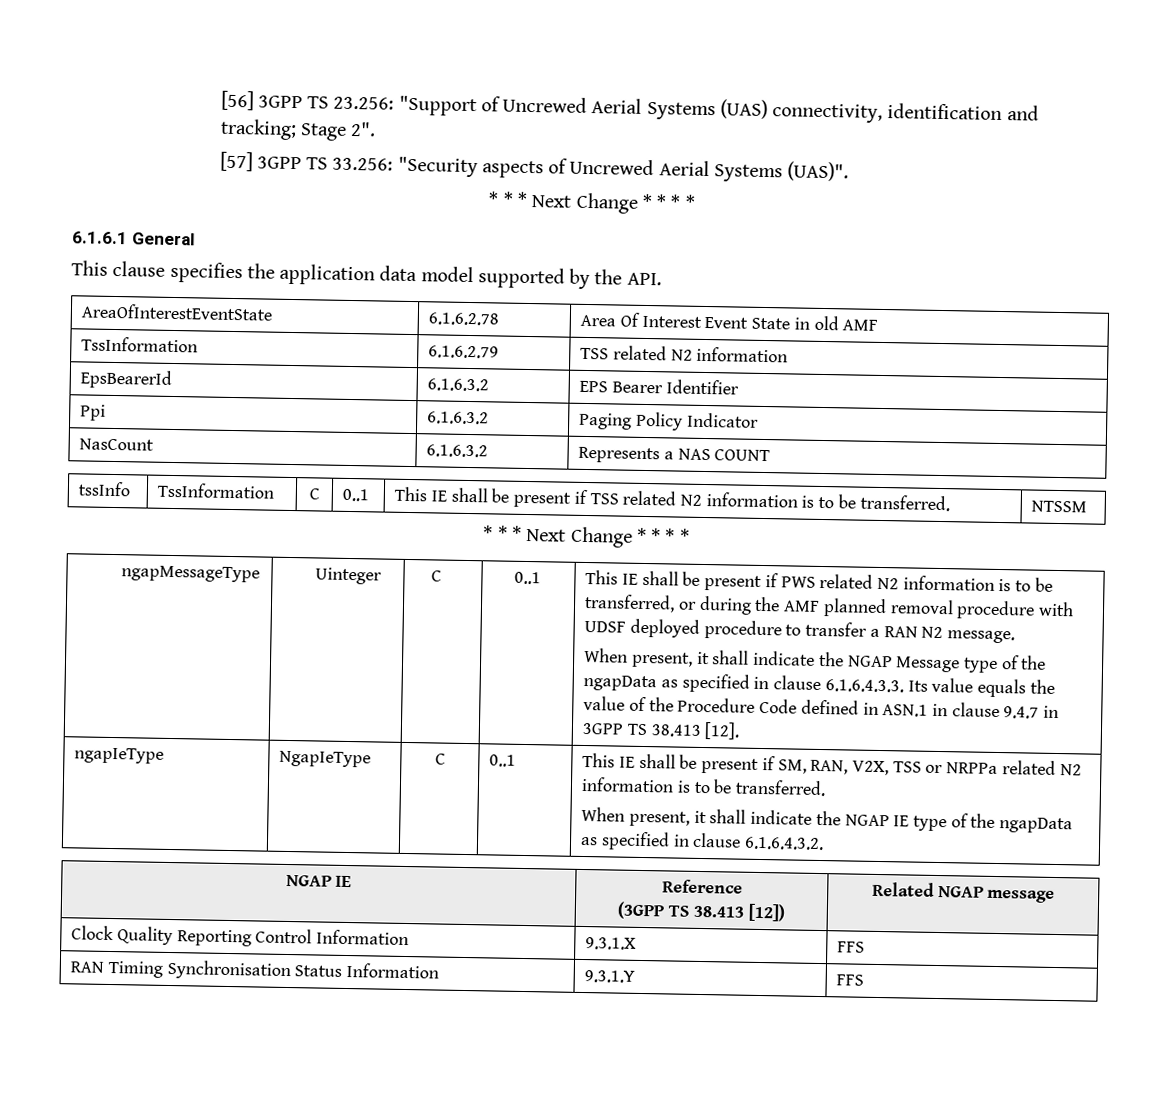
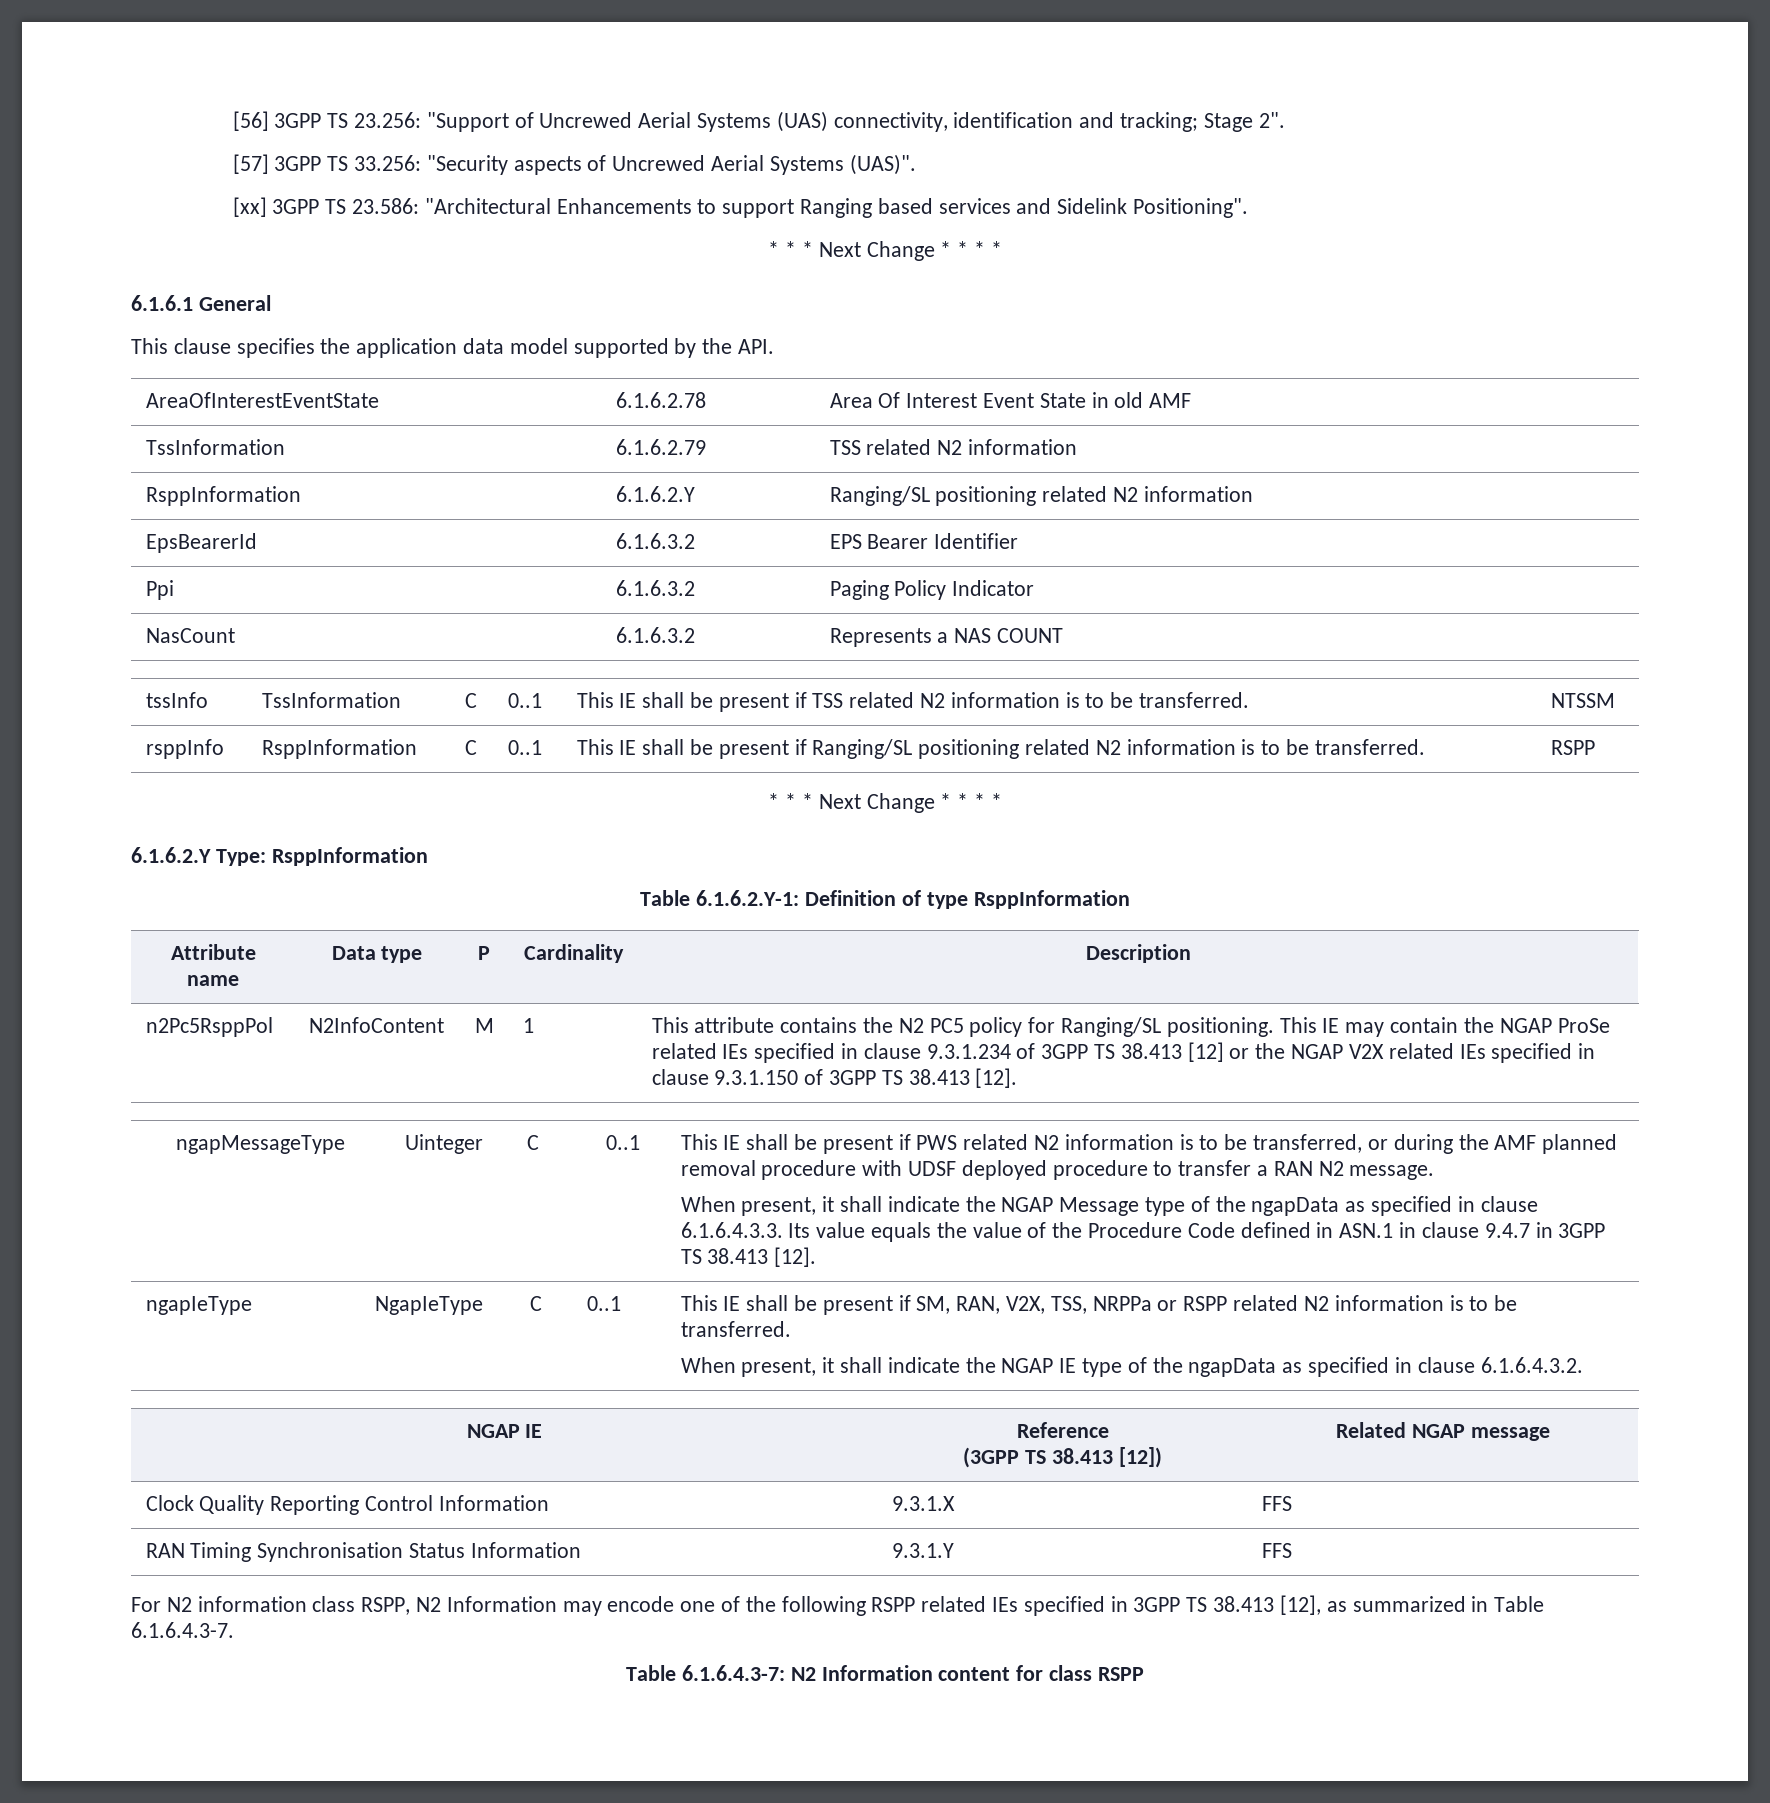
(850, 171) none -> [232,197,1248,218] // [xx] 3GPP TS 23.586: "Architectural Enhancements to support Ranging based services and Sidelink Positioning".
(789, 354) none -> [145,486,301,506] [615,486,695,502] [829,486,1253,506] // RsppInformation | 6.1.6.2.Y | Ranging/SL positioning related N2 information
[483,525,690,548] // * * * Next Change * * * * -> [145,739,224,759] [261,739,417,759] [464,740,477,755] [507,740,542,755] [576,739,1425,759] [1550,740,1595,755] [768,793,1002,813] [131,847,428,866] [640,890,1130,909] [170,944,256,960] [187,975,239,986] [331,946,423,963] [478,946,490,960] [523,944,624,963] [1085,944,1191,963] [145,1017,273,1037] [308,1017,444,1033] [474,1018,494,1033] [522,1018,534,1033] [651,1017,1610,1037] [651,1042,1596,1063] [651,1068,1018,1088] // rsppInfo | RsppInformation | C | 0..1 | This IE shall be present if Ranging/SL positioning related N2 information is to be transferred. | RSPP // * * * Next Change * * * * // 6.1.6.2.Y Type: RsppInformation // Table 6.1.6.2.Y-1: Definition of type RsppInformation // Attribute name | Data type | P | Cardinality | Description // n2Pc5RsppPol | N2InfoContent | M | 1 | This attribute contains the N2 PC5 policy for Ranging/SL positioning. This IE may contain the NGAP ProSe related IEs specified in clause 9.3.1.234 of 3GPP TS 38.413 [12] or the NGAP V2X related IEs specified in clause 9.3.1.150 of 3GPP TS 38.413 [12].
[892,761,999,775] TSS or NRPPa -> [1050,1296,1228,1314] TSS, NRPPa or RSPP
(865, 980) none -> [131,1595,1545,1616] [131,1622,234,1638] [626,1665,1144,1681] // For N2 information class RSPP, N2 Information may encode one of the following RSPP related IEs specified in 3GPP TS 38.413 [12], as summarized in Table 6.1.6.4.3-7. // Table 6.1.6.4.3-7: N2 Information content for class RSPP

